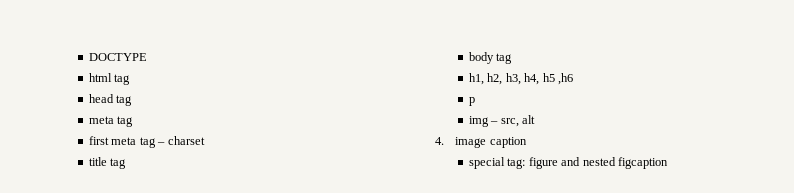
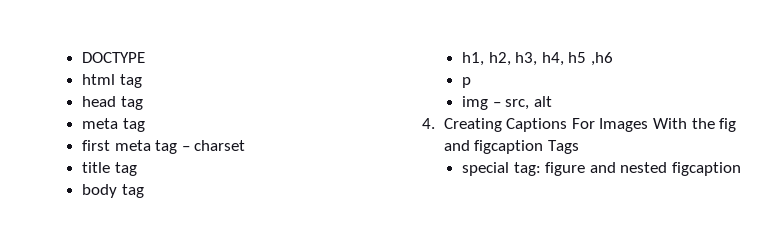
[455,137,527,148] image caption -> [443,118,737,132] [443,140,579,154] Creating Captions For Images With the fig and figcaption Tags

